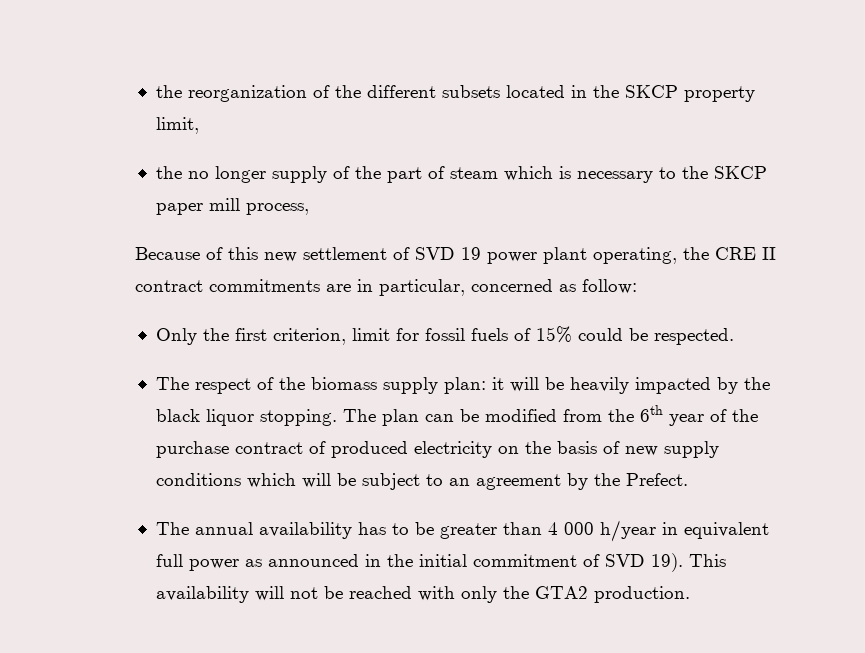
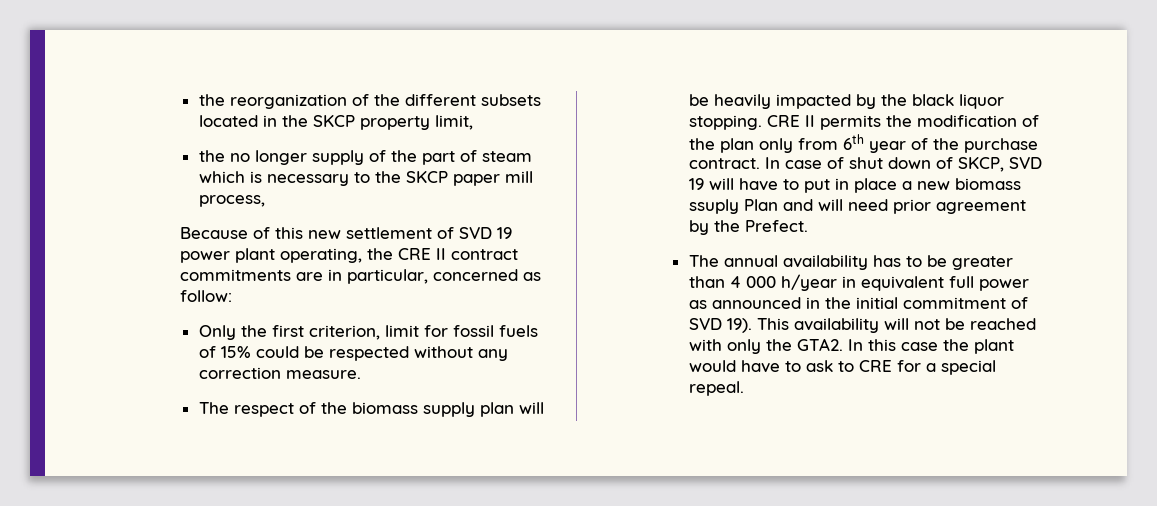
[654,328,735,345] respected. -> [328,346,508,361] [198,367,361,379] respected without any correction measure.
[444,377,505,394] plan: it -> [479,402,514,417] plan
[343,409,635,426] The plan can be modified from the -> [766,115,1039,130] [688,138,838,153] CRE II permits the modification of the plan only from
[235,441,720,458] [156,473,471,490] contract of produced electricity on the basis of new supply conditions which will be subject to an -> [688,157,1042,172] [688,178,1021,193] [688,199,931,214] contract. In case of shut down of SKCP, SVD 19 will have to put in place a new biomass ssuply Plan and will need prior
[535,586,691,603] GTA2 production. -> [796,338,1014,354] [688,360,996,375] [688,381,744,396] GTA2. In this case the plant would have to ask to CRE for a special repeal.

